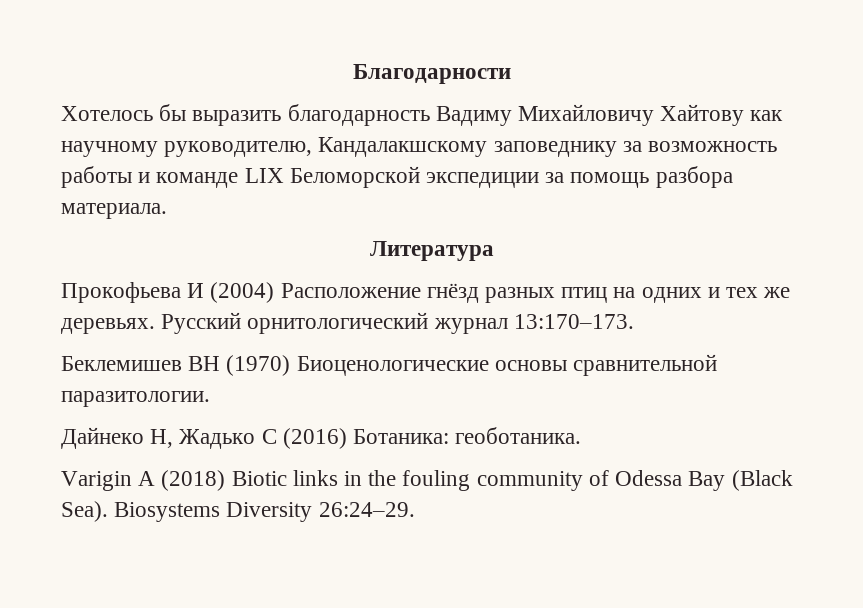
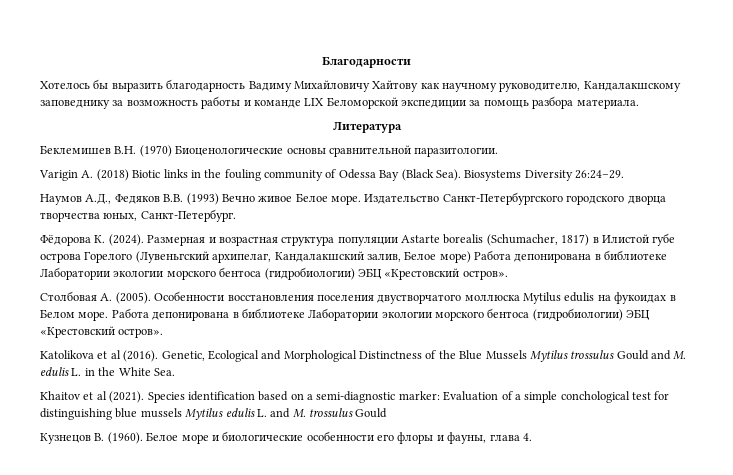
[61,282,791,303] [61,312,634,334] // Прокофьева И (2004) Расположение гнёзд разных птиц на одних и тех же деревьях. Русский орнитологический журнал 13:170–173. -> (402, 127) none
[188,356,221,371] ВН -> [114,146,137,154] В.Н.
[61,427,582,449] // Дайнеко Н, Жадько С (2016) Ботаника: геоботаника. -> (499, 152) none
[138,471,156,486] A -> [81,170,94,178] A.
(415, 509) none -> [40,192,666,205] [40,209,236,222] [40,233,676,246] [40,250,668,263] [40,267,508,280] [40,291,676,304] [40,308,651,321] [40,326,164,338] [40,350,687,362] [40,367,175,376] [40,391,670,403] [40,408,388,420] [40,431,532,444] // Наумов А.Д., Федяков В.В. (1993) Вечно живое Белое море. Издательство Санкт-Петербургского городского дворца творчества юных, Санкт-Петербург. // Фёдорова К. (2024). Размерная и возрастная структура популяции Astarte borealis (Schumacher, 1817) в Илистой губе острова Горелого (Лувеньгский архипелаг, Кандалакшский залив, Белое море) Работа депонирована в библиотеке Лаборатории экологии морского бентоса (гидробиологии) ЭБЦ «Крестовский остров». // Столбовая А. (2005). Особенности восстановления поселения двустворчатого моллюска Mytilus edulis на фукоидах в Белом море. Работа депонирована в библиотеке Лаборатории экологии морского бентоса (гидробиологии) ЭБЦ «Крестовский остров». // Katolikova et al (2016). Genetic, Ecological and Morphological Distinctness of the Blue Mussels Mytilus trossulus Gould and M. edulis L. in the White Sea. // Khaitov et al (2021). Species identification based on a semi-diagnostic marker: Evaluation of a simple conchological test for distinguishing blue mussels Mytilus edulis L. and M. trossulus Gould // Кузнецов В. (1960). Белое море и биологические особенности его флоры и фауны, глава 4.

